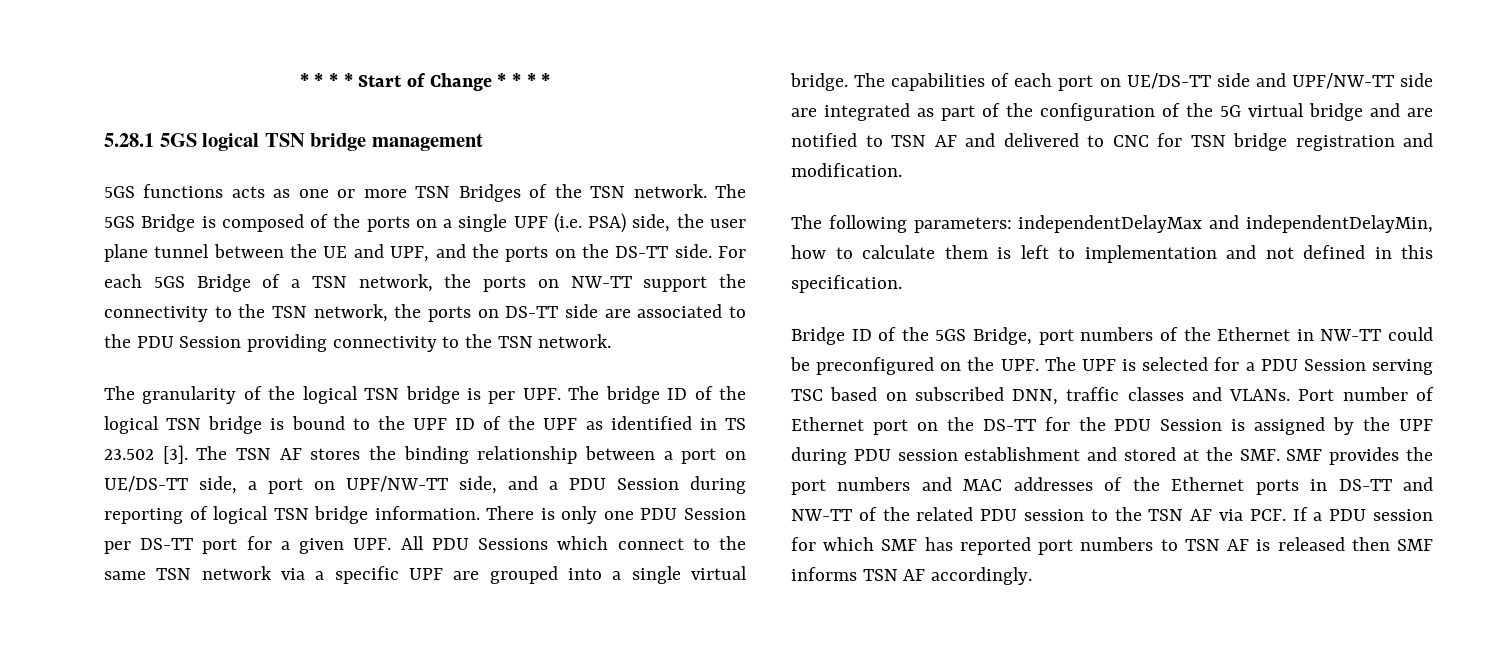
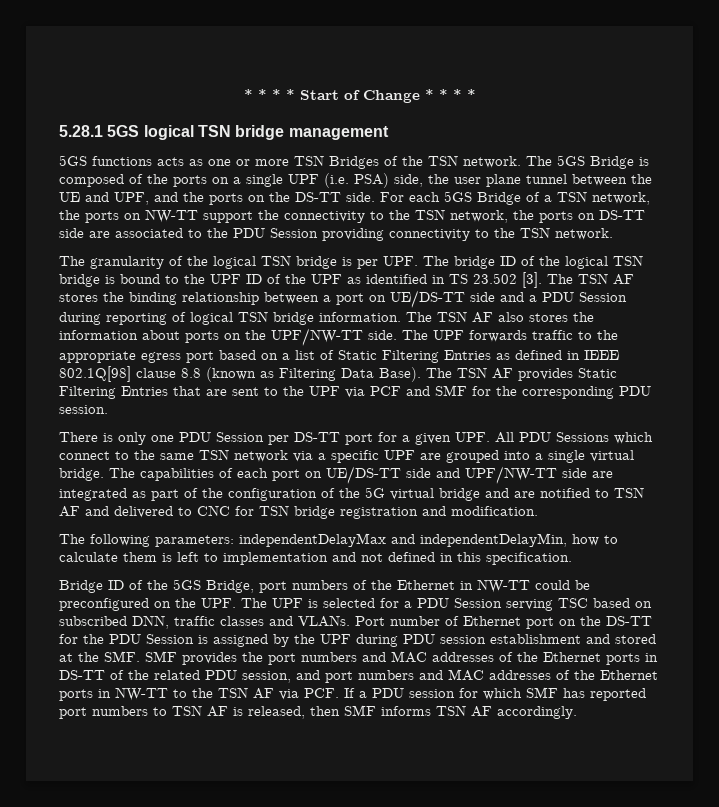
[199,476,497,494] side, a port on UPF/NW-TT side, -> [470,292,495,302] side
(480, 513) none -> [406,311,594,323] [59,328,618,346] [59,350,619,363] [59,366,617,382] [59,385,651,399] [59,405,108,414] The TSN AF also stores the information about ports on the UPF/NW-TT side. The UPF forwards traffic to the appropriate egress port based on a list of Static Filtering Entries as defined in IEEE 802.1Q[98] clause 8.8 (known as Filtering Data Base). The TSN AF provides Static Filtering Entries that are sent to the UPF via PCF and SMF for the corresponding PDU session. //
[1403,477,1433,491] [791,509,852,521] and NW-TT -> (105, 675) none
[1024,509,1084,521] session -> [242,669,658,683] [59,687,168,701] session, and port numbers and MAC addresses of the Ethernet ports in NW-TT
[1277,537,1345,551] released -> [248,706,305,719] released,

